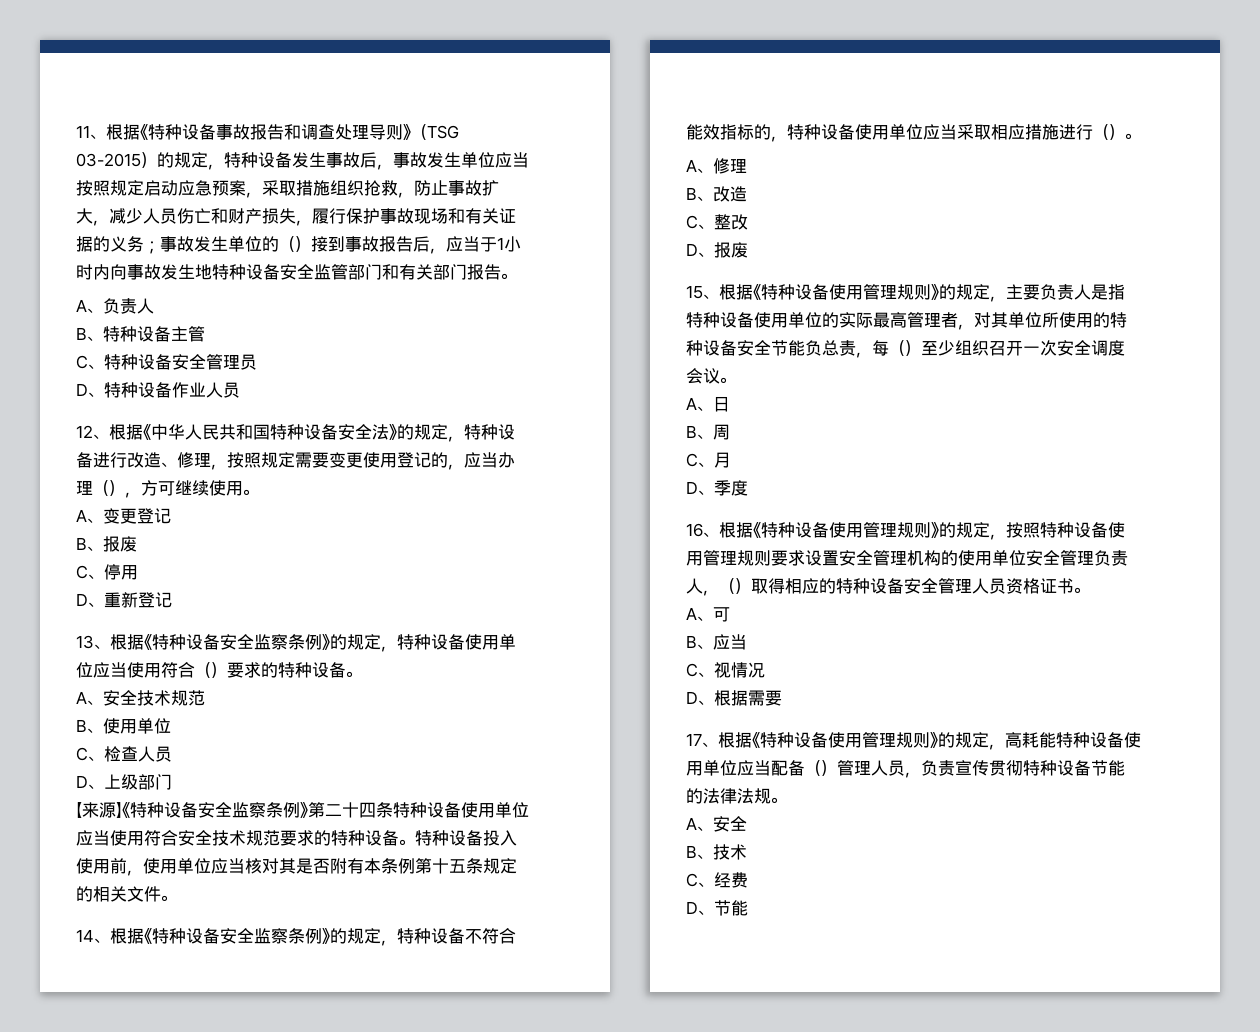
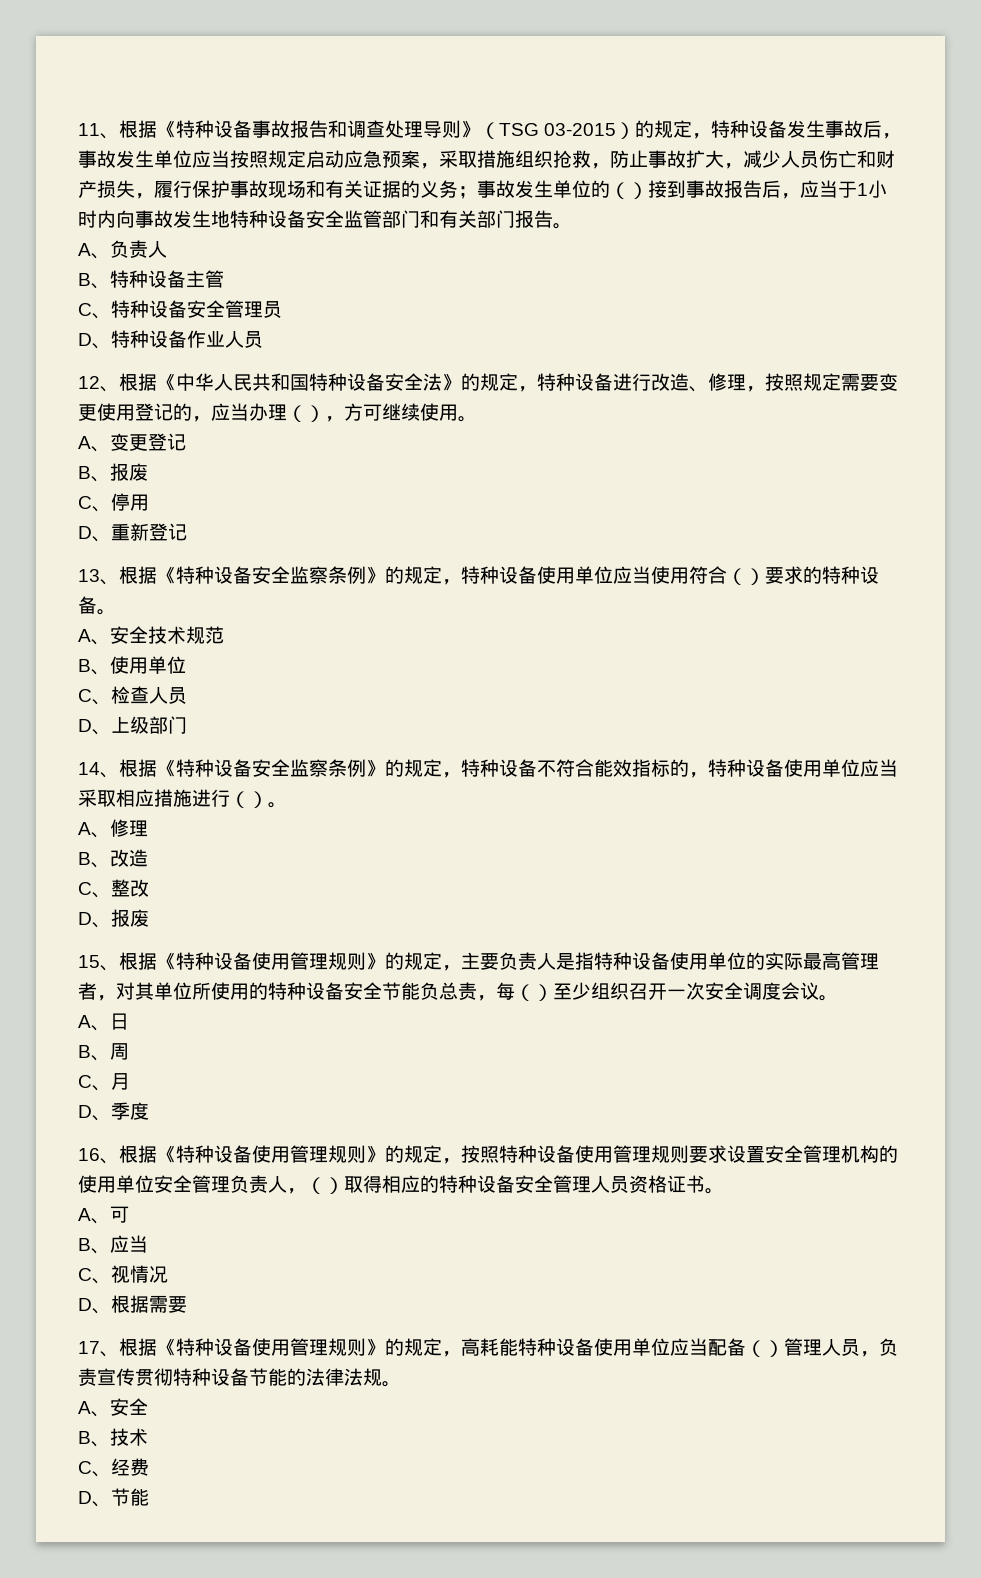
[76,802,529,818] [76,830,517,846] [76,858,517,876] [76,886,177,902] // 【来源】《特种设备安全监察条例》第二十四条特种设备使用单位应当使用符合安全技术规范要求的特种设备。特种设备投入使用前，使用单位应当核对其是否附有本条例第十五条规定的相关文件。 -> (187, 725) none

